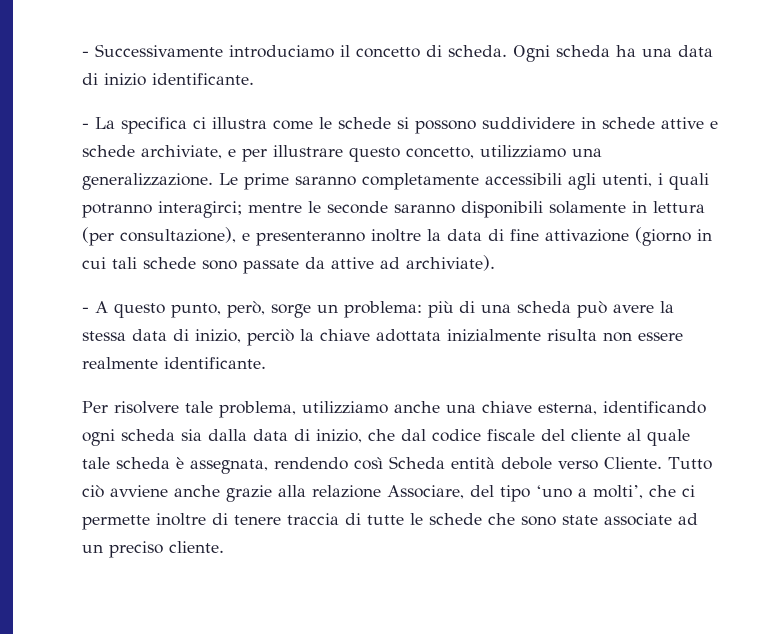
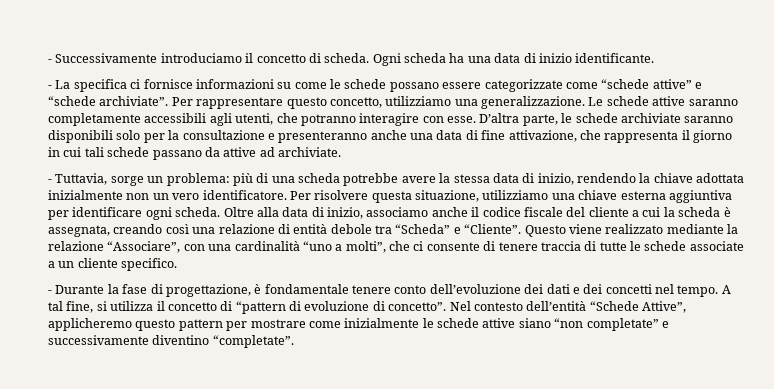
[212,117,718,134] [82,145,343,162] illustra come le schede si possono suddividere in schede attive e schede archiviate, e per illustrare -> [143,79,702,92] [48,96,284,109] fornisce informazioni su come le schede possano essere categorizzate come “schede attive” e “schede archiviate”. Per rappresentare
[244,173,289,190] prime -> [606,96,686,106] schede attive
[658,173,709,190] [82,201,705,218] [82,227,691,246] i quali potranno interagirci; mentre le seconde saranno disponibili solamente in lettura (per consultazione), e presenteranno inoltre la data di fine attivazione (giorno -> [276,113,734,126] [48,130,732,143] che potranno interagire con esse. D’altra parte, le schede archiviate saranno disponibili solo per la consultazione e presenteranno anche una data di fine attivazione, che rappresenta il giorno
[202,259,299,274] sono passate -> [152,150,202,160] passano
[406,255,495,271] [82,301,265,318] archiviate). // - A questo punto, però, -> [278,147,341,157] [48,173,108,185] archiviate. // - Tuttavia,
[577,301,607,318] può -> [343,173,399,186] potrebbe
[247,329,294,346] perciò -> [577,173,636,183] rendendo
[547,329,683,342] [82,357,266,369] [82,401,706,418] [82,429,690,446] [82,456,712,474] [82,485,695,502] [82,513,206,530] risulta non essere realmente identificante. // Per risolvere tale problema, utilizziamo anche una chiave esterna, identificando ogni scheda sia dalla data di inizio, che dal codice fiscale del cliente al quale tale scheda è assegnata, rendendo così Scheda entità debole verso Cliente. Tutto ciò avviene anche grazie alla relazione Associare, del tipo ‘uno a molti’, che ci permette inoltre -> [126,190,732,203] [48,207,731,220] [48,224,738,237] [48,241,480,253] non un vero identificatore. Per risolvere questa situazione, utilizziamo una chiave esterna aggiuntiva per identificare ogni scheda. Oltre alla data di inizio, associamo anche il codice fiscale del cliente a cui la scheda è assegnata, creando così una relazione di entità debole tra “Scheda” e “Cliente”. Questo viene realizzato mediante la relazione “Associare”, con una cardinalità “uno a molti”, che ci consente
[488,513,698,526] [82,541,224,558] che sono state associate ad un preciso cliente. -> [689,241,744,251] [48,258,178,271] [48,284,731,297] [48,301,686,314] [48,318,669,331] [48,335,294,348] associate a un cliente specifico. // - Durante la fase di progettazione, è fondamentale tenere conto dell’evoluzione dei dati e dei concetti nel tempo. A tal fine, si utilizza il concetto di “pattern di evoluzione di concetto”. Nel contesto dell’entità “Schede Attive”, applicheremo questo pattern per mostrare come inizialmente le schede attive siano “non completate” e successivamente diventino “completate”.

